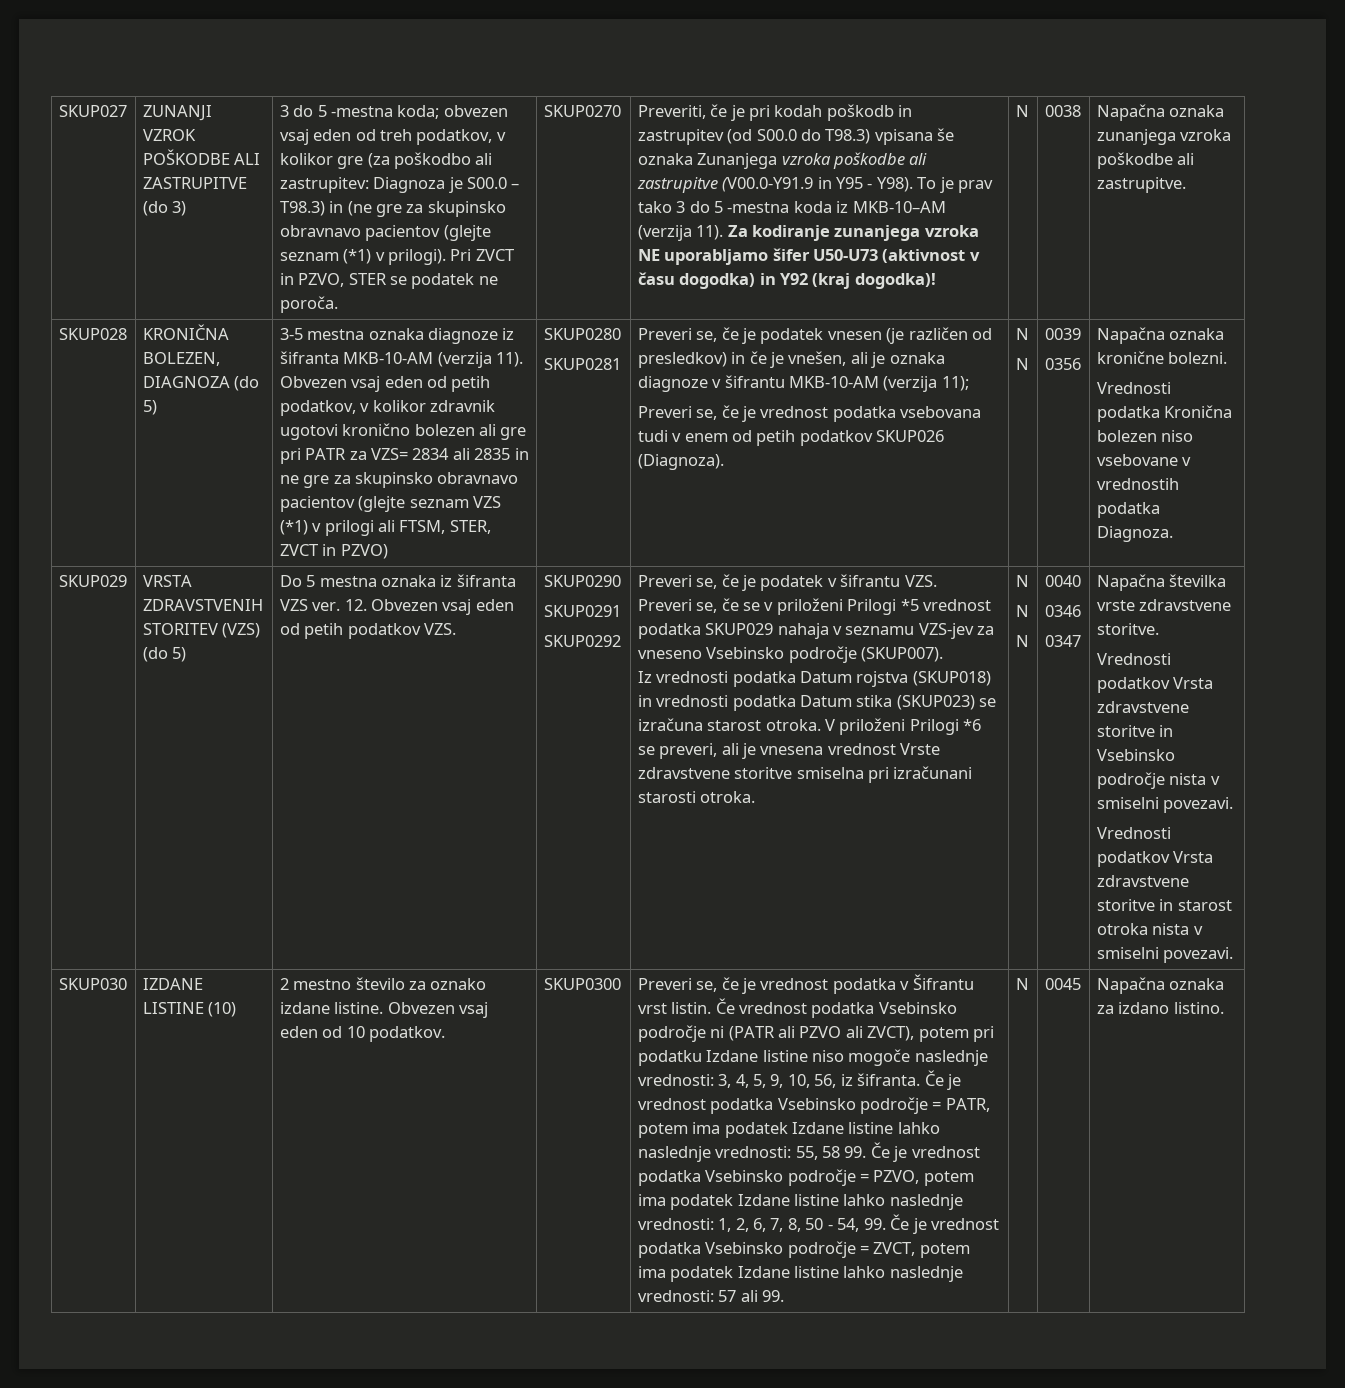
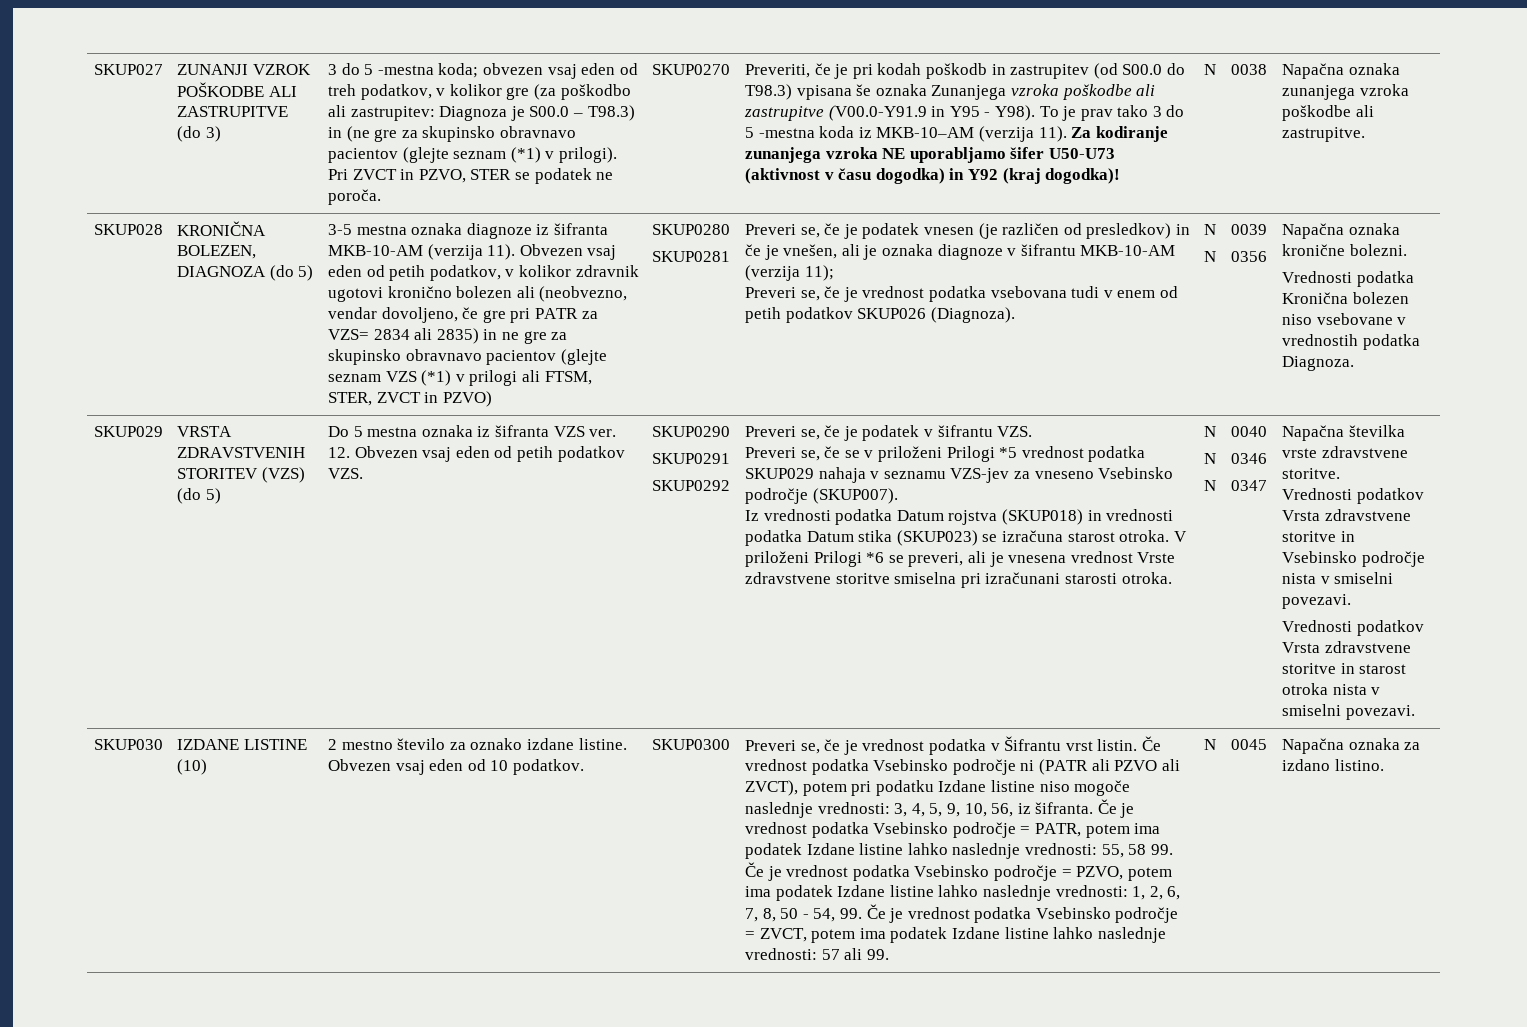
(497, 430) none -> [539,286,628,302] [327,307,479,323] (neobvezno, vendar dovoljeno, če
[474,448,511,460] 2835 -> [436,328,479,344] 2835)

